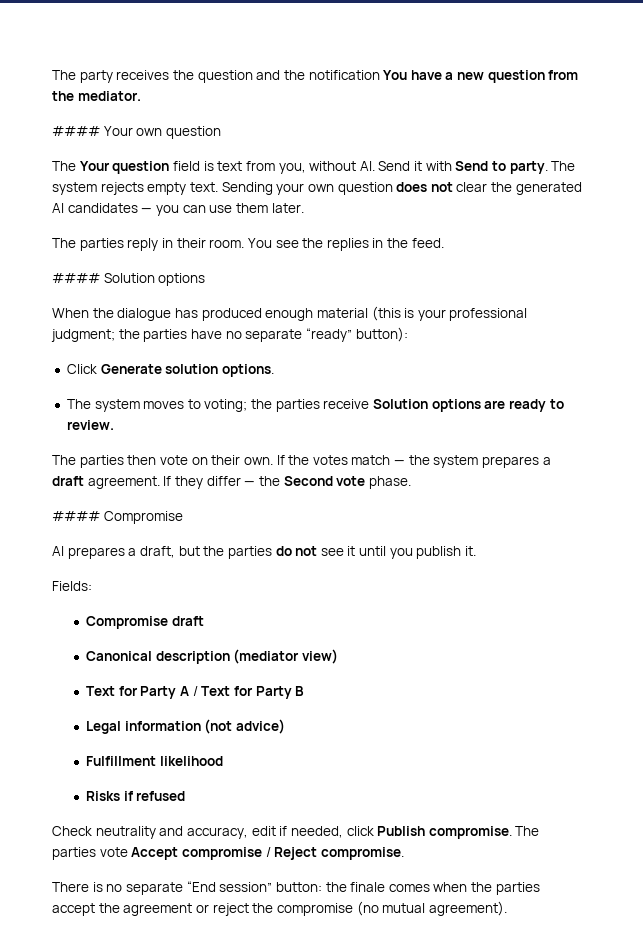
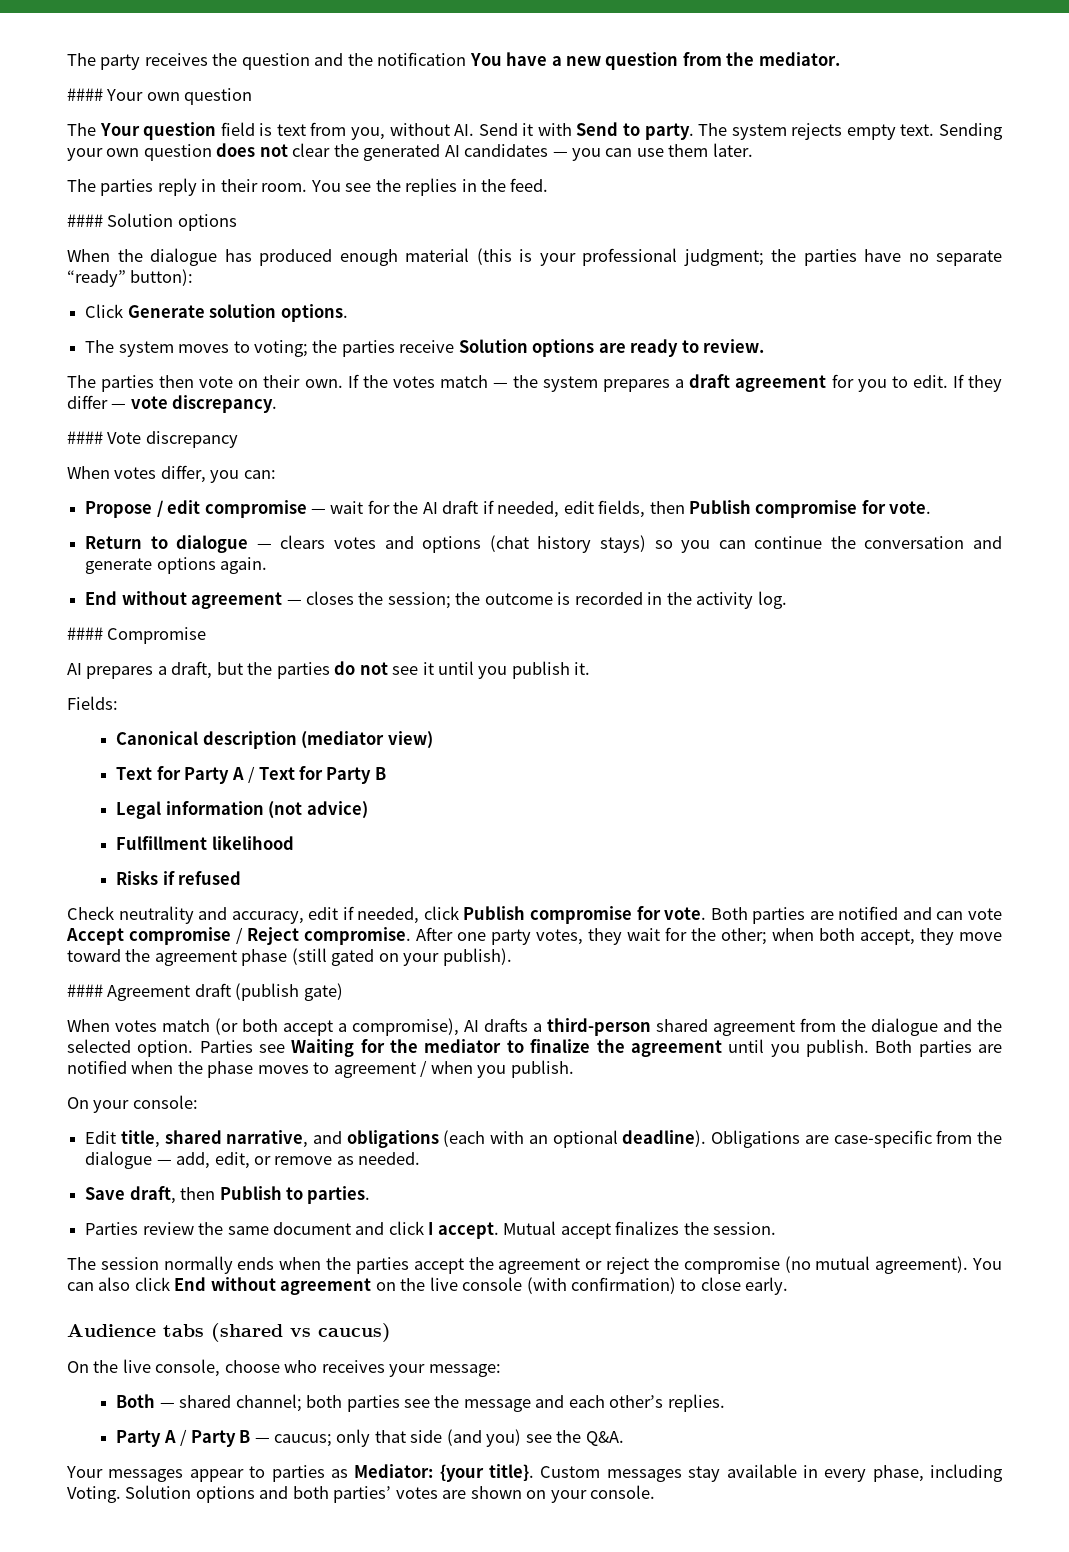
[87,476,411,489] agreement. If they differ — the Second vote phase. -> [735,374,1002,392] [67,395,278,413] [67,431,238,448] [67,465,276,483] [85,500,932,518] [85,535,1003,553] [85,557,268,574] [85,591,787,609] agreement for you to edit. If they differ — vote discrepancy. // #### Vote discrepancy // When votes differ, you can: // Propose / edit compromise — wait for the AI draft if needed, edit fields, then Publish compromise for vote. // Return to dialogue — clears votes and options (chat history stays) so you can continue the conversation and generate options again. // End without agreement — closes the session; the outcome is recorded in the activity log.
[86,616,204,629] // Compromise draft -> (118, 703) none
[428,826,540,839] [52,847,96,860] compromise. The parties -> [530,906,964,924] compromise for vote. Both parties are notified and can
[52,881,430,895] // There is no separate “End session” button: the finale comes -> [416,927,1002,945] [67,948,512,966] [67,983,343,1001] [67,1018,1002,1036] [67,1039,1003,1057] [67,1060,574,1078] [67,1095,198,1113] [85,1130,1003,1148] [85,1151,421,1169] [85,1186,371,1204] [85,1221,777,1239] [67,1256,275,1274] After one party votes, they wait for the other; when both accept, they move toward the agreement phase (still gated on your publish). // #### Agreement draft (publish gate) // When votes match (or both accept a compromise), AI drafts a third-person shared agreement from the dialogue and the selected option. Parties see Waiting for the mediator to finalize the agreement until you publish. Both parties are notified when the phase moves to agreement / when you publish. // On your console: // Edit title, shared narrative, and obligations (each with an optional deadline). Obligations are case-specific from the dialogue — add, edit, or remove as needed. // Save draft, then Publish to parties. // Parties review the same document and click I accept. Mutual accept finalizes the session. // The session normally ends
(507, 908) none -> [972,1258,1003,1270] [67,1277,789,1295] [67,1323,391,1342] [67,1359,501,1377] [116,1394,725,1412] [116,1429,624,1447] [66,1464,1003,1482] [67,1485,656,1503] You can also click End without agreement on the live console (with confirmation) to close early. // Audience tabs (shared vs caucus) // On the live console, choose who receives your message: // Both — shared channel; both parties see the message and each other’s replies. // Party A / Party B — caucus; only that side (and you) see the Q&A. // Your messages appear to parties as Mediator: {your title}. Custom messages stay available in every phase, including Voting. Solution options and both parties’ votes are shown on your console.

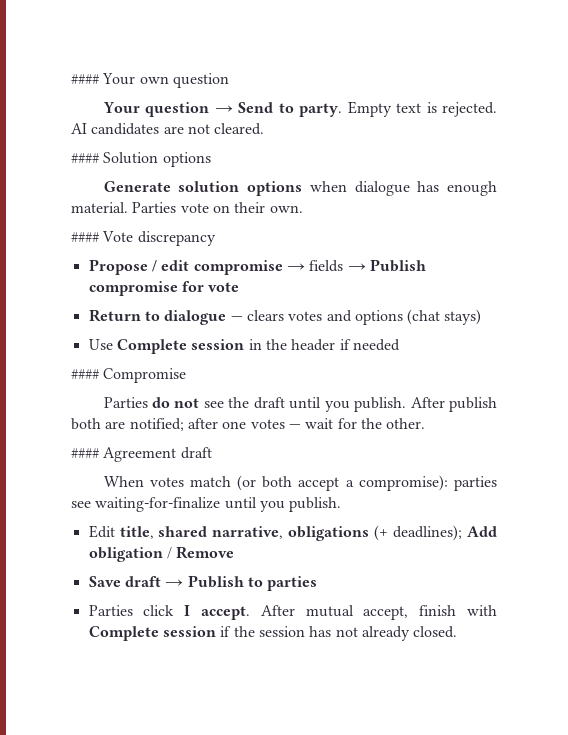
[67,52,840,70] The party receives the question and the notification You have a new question from the mediator. // -> (71, 79) none
[67,123,96,136] The -> (229, 80) none
[220,122,1003,140] [67,143,753,161] [67,178,549,196] [67,213,237,231] [67,248,1002,266] [67,269,194,287] [85,304,348,322] [85,339,765,357] [67,374,1002,392] [67,395,278,413] [67,431,238,448] [67,465,276,483] [85,500,932,518] field is text from you, without AI. Send it with Send to party. The system rejects empty text. Sending your own question does not clear the generated AI candidates — you can use them later. // The parties reply in their room. You see the replies in the feed. // #### Solution options // When the dialogue has produced enough material (this is your professional judgment; the parties have no separate “ready” button): // Click Generate solution options. // The system moves to voting; the parties receive Solution options are ready to review. // The parties then vote on their own. If the votes match — the system prepares a draft agreement for you to edit. If they differ — vote discrepancy. // #### Vote discrepancy // When votes differ, you can: // Propose / edit compromise — wait for the AI draft if needed, edit fields, then Publish compromise for vote. -> [214,101,497,117] [71,123,265,135] [71,152,211,167] [103,181,497,196] [71,202,303,213] [71,231,216,246] [88,259,426,275] [88,281,240,296] → Send to party. Empty text is rejected. AI candidates are not cleared. // #### Solution options // Generate solution options when dialogue has enough material. Parties vote on their own. // #### Vote discrepancy // Propose / edit compromise → fields → Publish compromise for vote
[537,536,592,553] history -> (441, 317) none
[654,536,1003,553] [85,557,268,574] [85,591,787,609] [67,627,207,644] [67,661,591,679] [67,696,118,710] [116,731,433,749] [116,766,386,784] [116,801,368,819] [116,836,294,850] [116,871,242,885] [67,906,1002,924] [66,927,1002,945] [67,948,512,966] so you can continue the conversation and generate options again. // End without agreement — closes the session; the outcome is recorded in the activity log. // #### Compromise // AI prepares a draft, but the parties do not see it until you publish it. // Fields: // Canonical description (mediator view) // Text for Party A / Text for Party B // Legal information (not advice) // Fulfillment likelihood // Risks if refused // Check neutrality and accuracy, edit if needed, click Publish compromise for vote. Both parties are notified and can vote Accept compromise / Reject compromise. After one party votes, they wait for the other; when both accept, they move toward the agreement phase (still gated on your publish). -> [88,339,400,354] [71,368,187,383] [103,397,497,412] [71,418,426,431] // Use Complete session in the header if needed // #### Compromise // Parties do not see the draft until you publish. After publish both are notified; after one votes — wait for the other.
[235,983,343,1001] (publish gate) -> (212, 453) none
[352,1018,1002,1036] [67,1039,1003,1057] [67,1060,574,1078] [67,1095,198,1113] [85,1130,1003,1148] [85,1151,421,1169] compromise), AI drafts a third-person shared agreement from the dialogue and the selected option. Parties see Waiting for the mediator to finalize the agreement until you publish. Both parties are notified when the phase moves to agreement / when you publish. // On your console: // Edit title, shared narrative, and obligations (each with an optional deadline). Obligations are case-specific from the dialogue — add, edit, or remove as needed. -> [358,475,497,491] [71,497,342,512] [88,525,497,541] [88,546,235,562] compromise): parties see waiting-for-finalize until you publish. // Edit title, shared narrative, obligations (+ deadlines); Add obligation / Remove
[129,1186,216,1204] draft, then -> [124,576,184,587] draft →
[307,1186,371,1204] [85,1221,777,1239] [67,1256,1003,1274] [67,1277,789,1295] [67,1323,391,1342] [67,1359,501,1377] [116,1394,725,1412] [116,1429,624,1447] [66,1464,1003,1482] [67,1485,656,1503] parties. // Parties review the same document and click I accept. Mutual accept finalizes the session. // The session normally ends when the parties accept the agreement or reject the compromise (no mutual agreement). You can also click End without agreement on the live console (with confirmation) to close early. // Audience tabs (shared vs caucus) // On the live console, choose who receives your message: // Both — shared channel; both parties see the message and each other’s replies. // Party A / Party B — caucus; only that side (and you) see the Q&A. // Your messages appear to parties as Mediator: {your title}. Custom messages stay available in every phase, including Voting. Solution options and both parties’ votes are shown on your console. -> [267,576,318,591] [88,605,498,620] [88,626,458,641] parties // Parties click I accept. After mutual accept, finish with Complete session if the session has not already closed.

